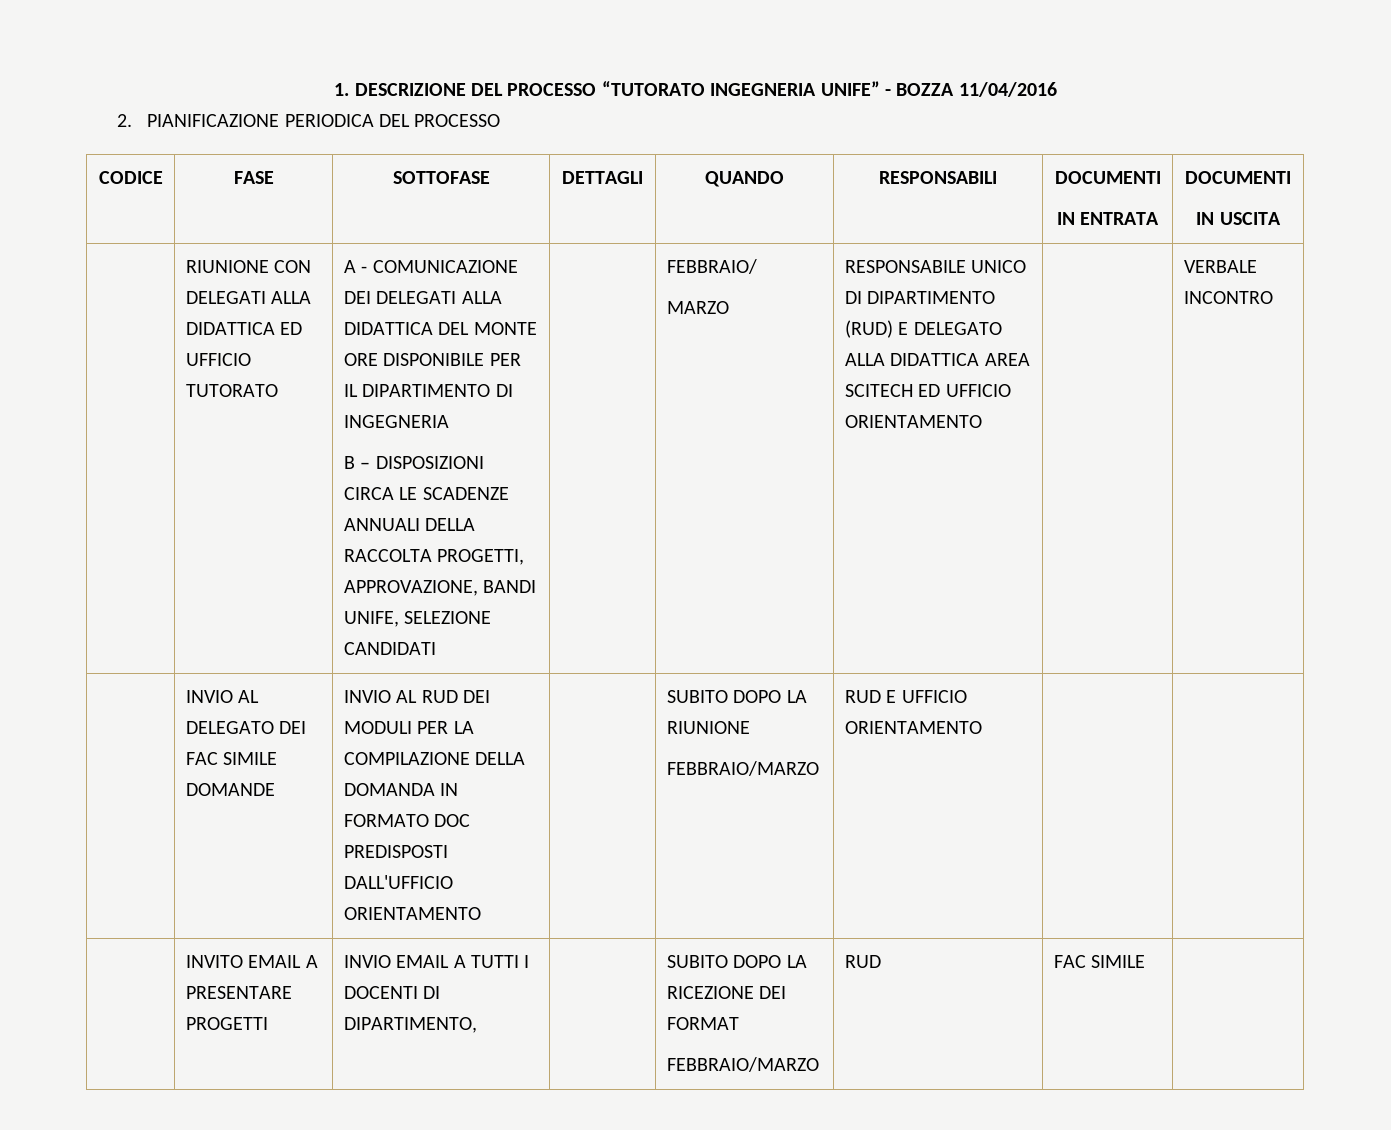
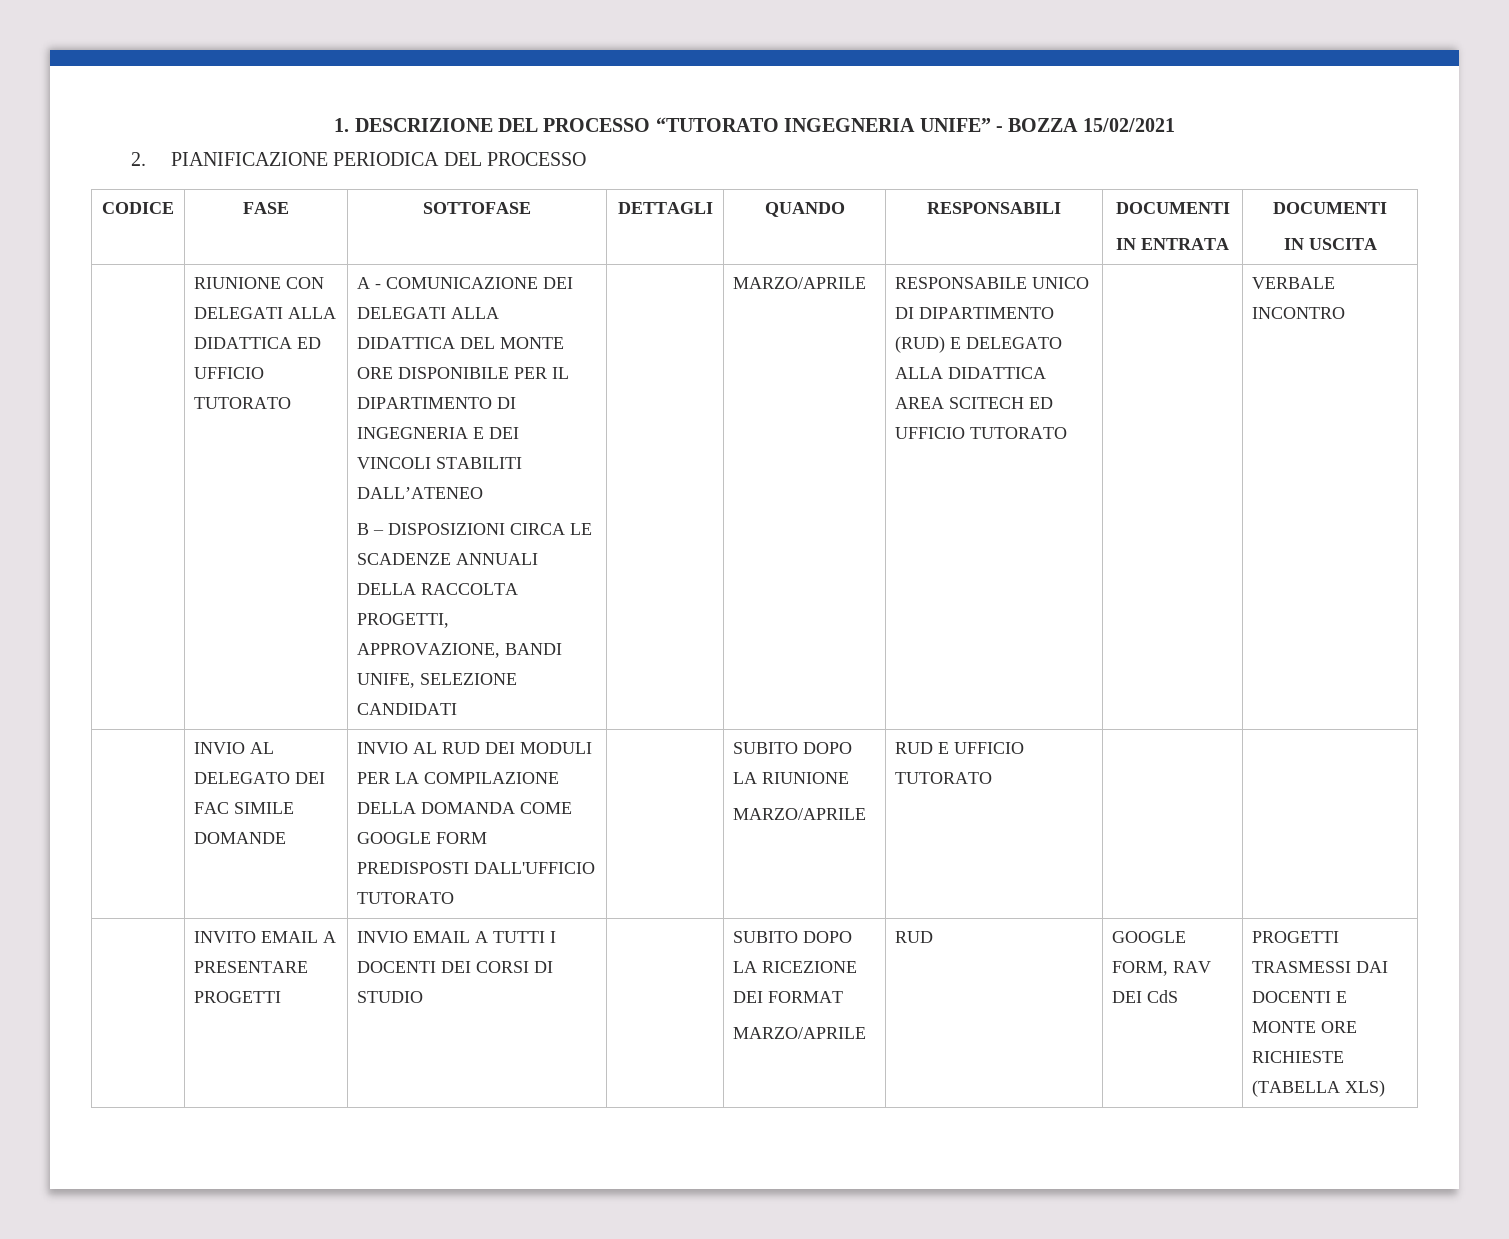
[958,82,1057,97] 11/04/2016 -> [1082,118,1175,132] 15/02/2021
(449, 421) none -> [473,427,520,439] [357,457,523,469] [357,487,484,499] E DEI VINCOLI STABILITI DALL’ATENEO
[666,259,757,274] [666,301,729,314] FEBBRAIO/ // MARZO -> [733,277,867,289] MARZO/APRILE
[844,415,982,428] ORIENTAMENTO -> [970,427,1068,439] TUTORATO
[440,783,459,796] [343,814,471,827] IN FORMATO DOC -> [520,802,573,814] [357,832,488,844] COME GOOGLE FORM
[343,907,481,920] ORIENTAMENTO -> [357,892,455,904] TUTORATO
[666,761,819,776] FEBBRAIO/MARZO -> [733,808,867,820] MARZO/APRILE
[844,721,982,734] ORIENTAMENTO -> [895,772,993,784] TUTORATO
[423,986,441,999] [343,1017,477,1033] DI DIPARTIMENTO, -> [441,961,554,973] [357,991,424,1003] DEI CORSI DI STUDIO
[666,1057,819,1072] FEBBRAIO/MARZO -> [733,1027,867,1039] MARZO/APRILE
[1053,955,1146,968] FAC SIMILE | -> [1112,931,1187,943] [1112,961,1212,976] [1112,990,1179,1003] [1252,931,1340,943] [1252,961,1389,973] [1252,991,1348,1003] [1252,1021,1358,1033] [1252,1051,1345,1063] [1252,1080,1386,1097] GOOGLE FORM, RAV DEI CdS | PROGETTI TRASMESSI DAI DOCENTI E MONTE ORE RICHIESTE (TABELLA XLS)

